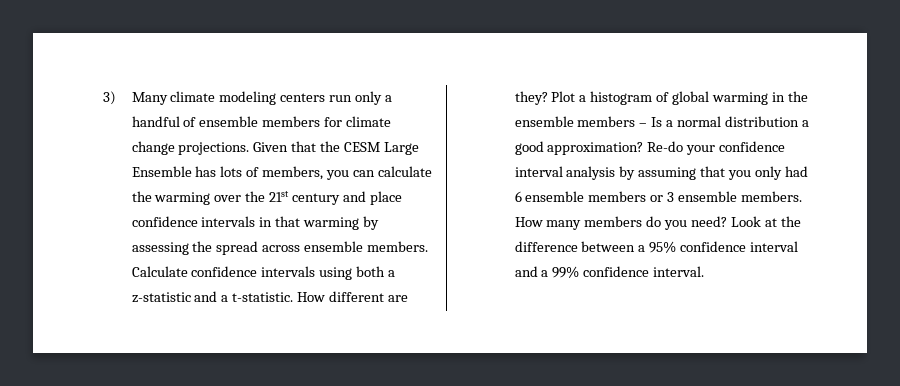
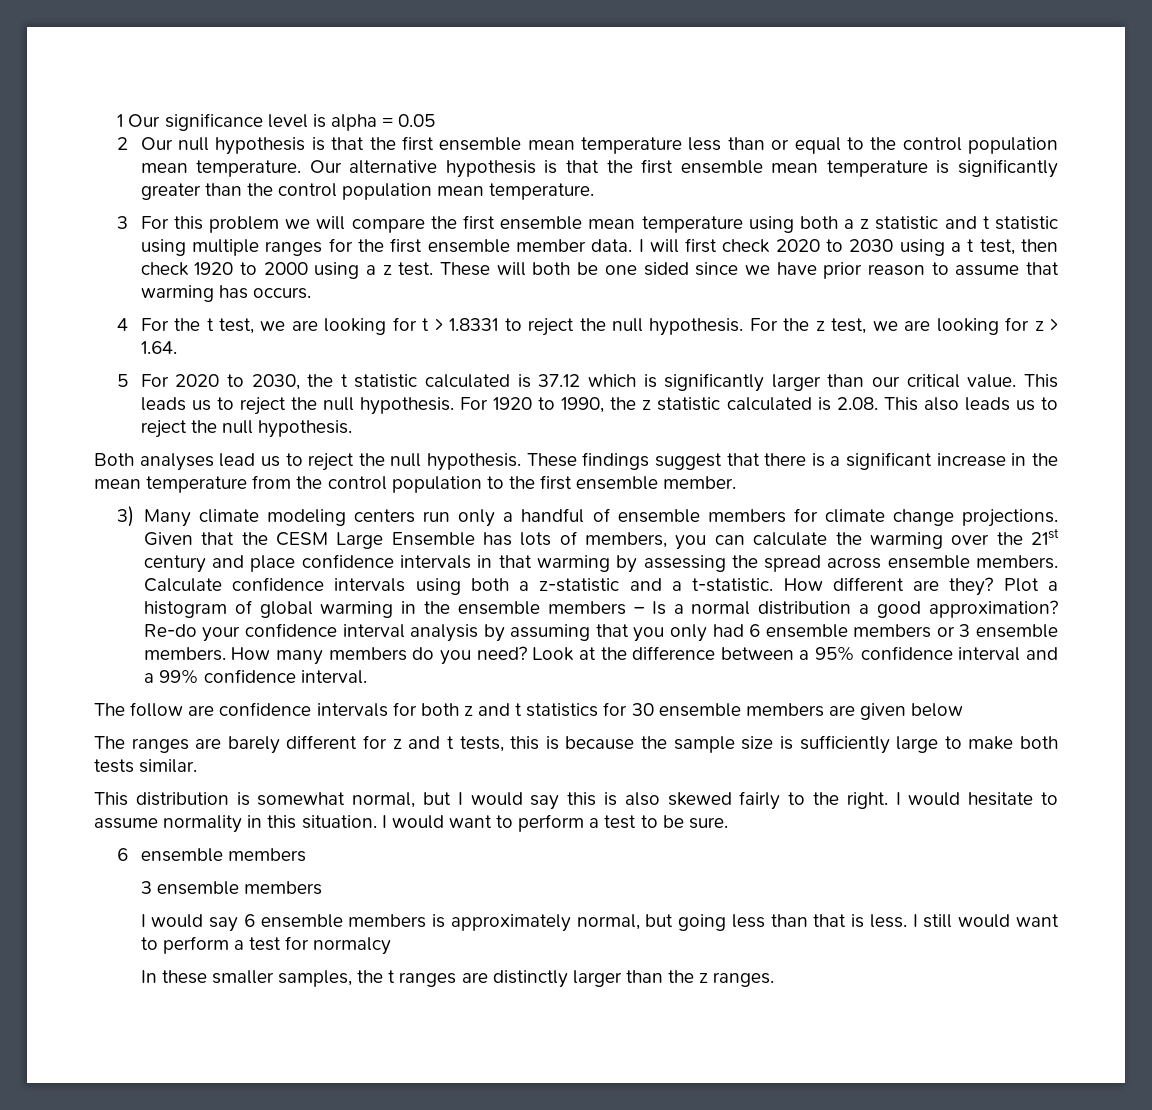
(103, 98) none -> [117,113,436,131] [117,136,1058,155] [140,159,1059,178] [140,183,595,200] [117,215,1058,233] [140,238,1058,256] [140,262,1060,279] [140,285,311,302] [117,317,1059,336] [140,341,177,354] [117,373,1058,392] [140,397,1059,415] [140,420,353,438] [94,452,1059,471] [94,475,737,493] 1 Our significance level is alpha = 0.05 // 2 Our null hypothesis is that the first ensemble mean temperature less than or equal to the control population mean temperature. Our alternative hypothesis is that the first ensemble mean temperature is significantly greater than the control population mean temperature. // 3 For this problem we will compare the first ensemble mean temperature using both a z statistic and t statistic using multiple ranges for the first ensemble member data. I will first check 2020 to 2030 using a t test, then check 1920 to 2000 using a z test. These will both be one sided since we have prior reason to assume that warming has occurs. // 4 For the t test, we are looking for t > 1.8331 to reject the null hypothesis. For the z test, we are looking for z > 1.64. // 5 For 2020 to 2030, the t statistic calculated is 37.12 which is significantly larger than our critical value. This leads us to reject the null hypothesis. For 1920 to 1990, the z statistic calculated is 2.08. This also leads us to reject the null hypothesis. // Both analyses lead us to reject the null hypothesis. These findings suggest that there is a significant increase in the mean temperature from the control population to the first ensemble member. //
(705, 271) none -> [94,702,964,720] [94,735,1058,754] [94,759,198,773] [94,791,1058,810] [94,814,728,833] [117,848,306,862] [140,881,322,895] [140,914,1059,932] [140,936,392,955] [140,970,775,988] // The follow are confidence intervals for both z and t statistics for 30 ensemble members are given below // The ranges are barely different for z and t tests, this is because the sample size is sufficiently large to make both tests similar. // This distribution is somewhat normal, but I would say this is also skewed fairly to the right. I would hesitate to assume normality in this situation. I would want to perform a test to be sure. // 6 ensemble members // 3 ensemble members // I would say 6 ensemble members is approximately normal, but going less than that is less. I still would want to perform a test for normalcy // In these smaller samples, the t ranges are distinctly larger than the z ranges.

